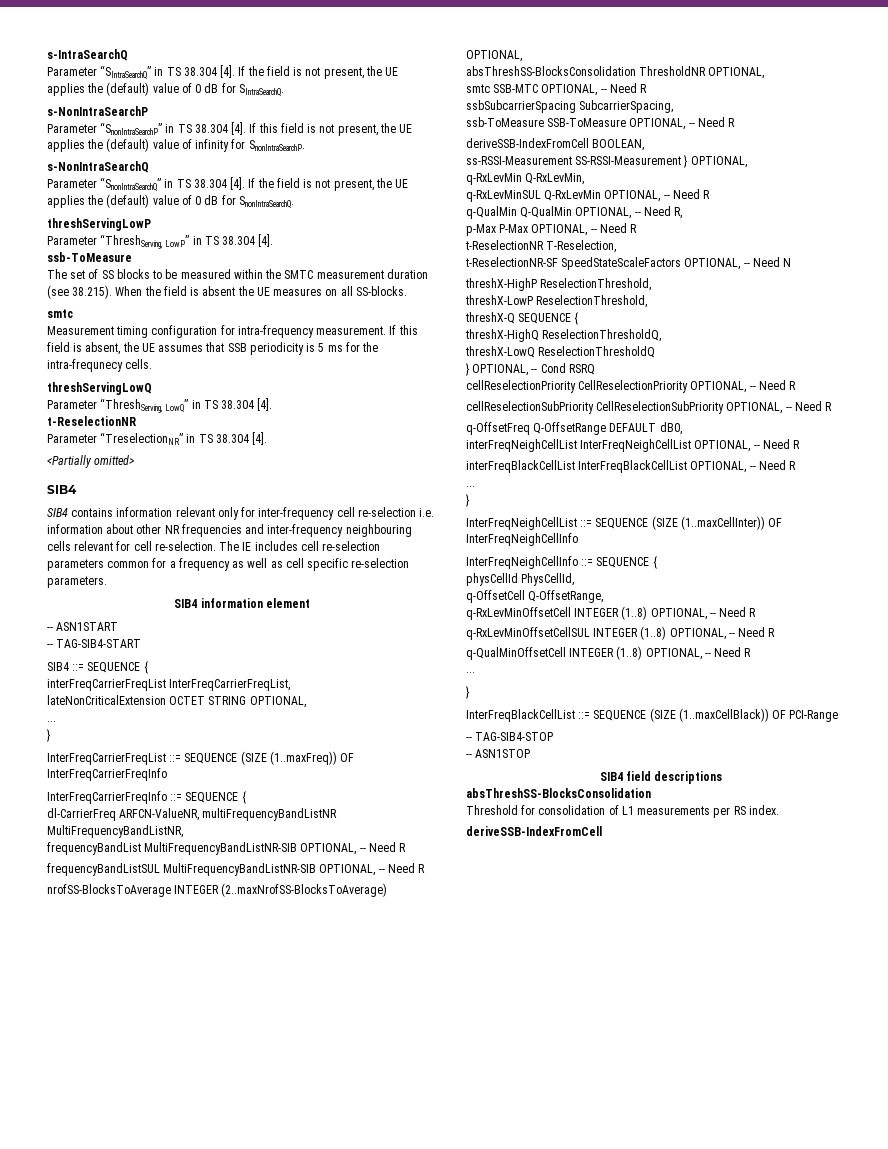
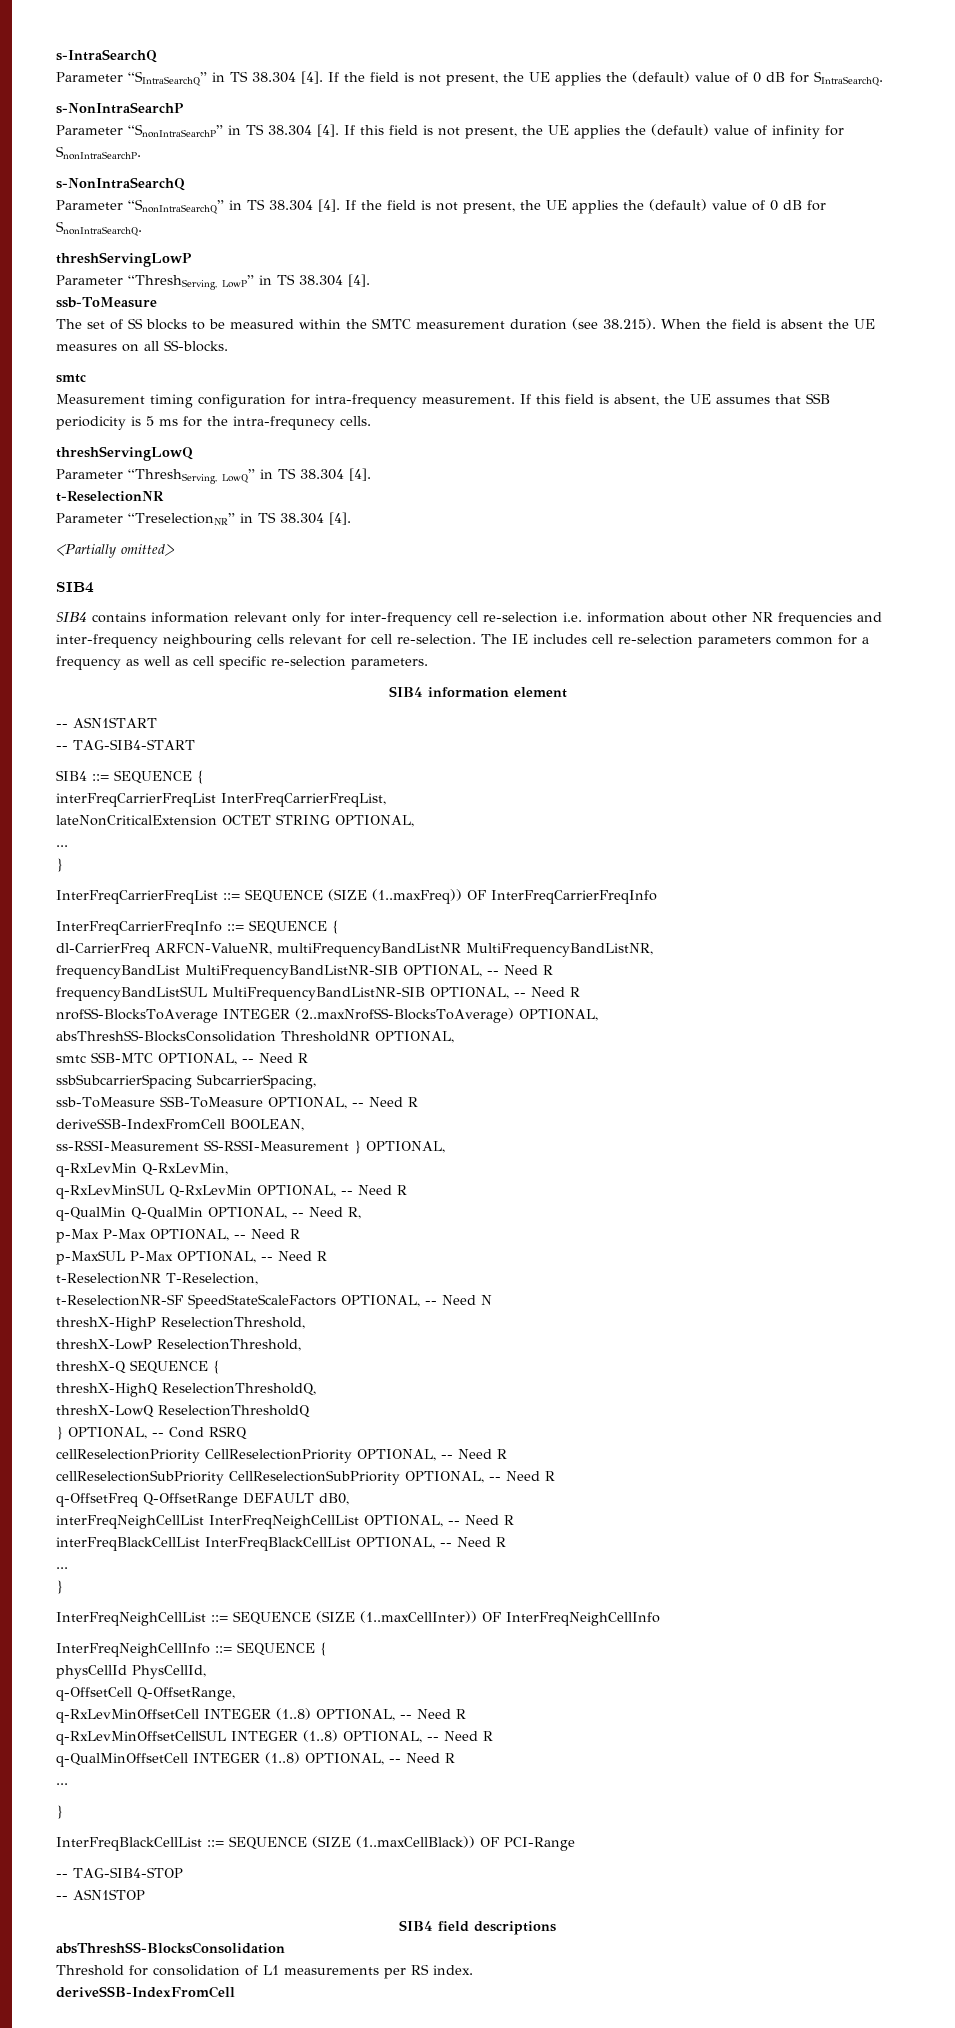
(638, 228) none -> [56,1250,327,1265] // p-MaxSUL P-Max OPTIONAL, -- Need R

